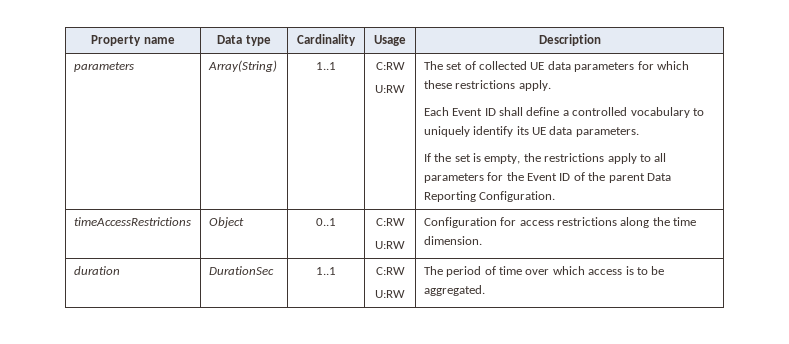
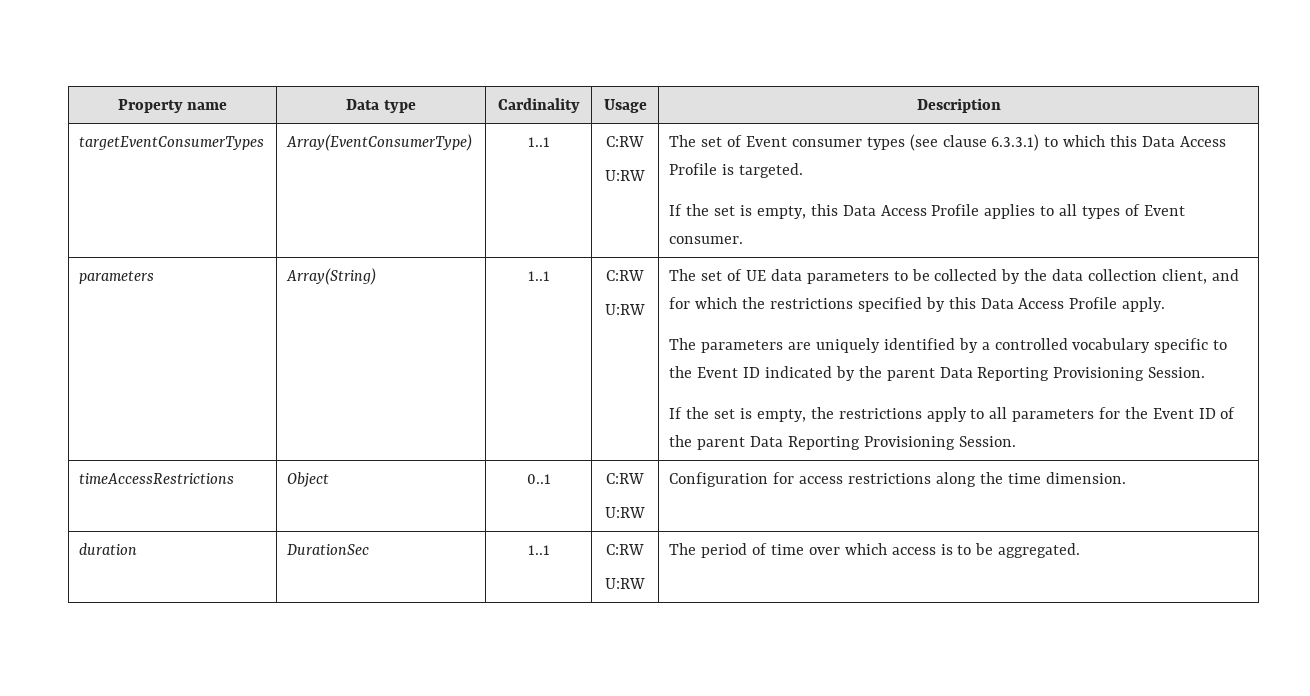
(601, 40) none -> [79,136,265,150] [286,134,473,151] [527,137,550,147] [606,136,644,147] [605,170,645,181] [669,134,1226,151] [669,163,804,178] [669,204,1185,219] [669,236,744,244] // targetEventConsumerTypes | Array(EventConsumerType) | 1..1 | C:RW // U:RW | The set of Event consumer types (see clause 6.3.3.1) to which this Data Access Profile is targeted. // If the set is empty, this Data Access Profile applies to all types of Event consumer.
[479,61,528,70] collected -> (743, 275) none
[637,61,689,70] [423,80,551,91] [423,107,704,118] [423,126,639,137] for which these restrictions apply. // Each Event ID shall define a controlled vocabulary to uniquely identify its UE data parameters. -> [893,269,1239,284] [669,297,1166,312] [669,338,1228,353] [669,366,1206,381] to be collected by the data collection client, and for which the restrictions specified by this Data Access Profile apply. // The parameters are uniquely identified by a controlled vocabulary specific to the Event ID indicated by the parent Data Reporting Provisioning Session.
[479,191,556,202] Configuration. -> [863,436,1016,450] Provisioning Session.

